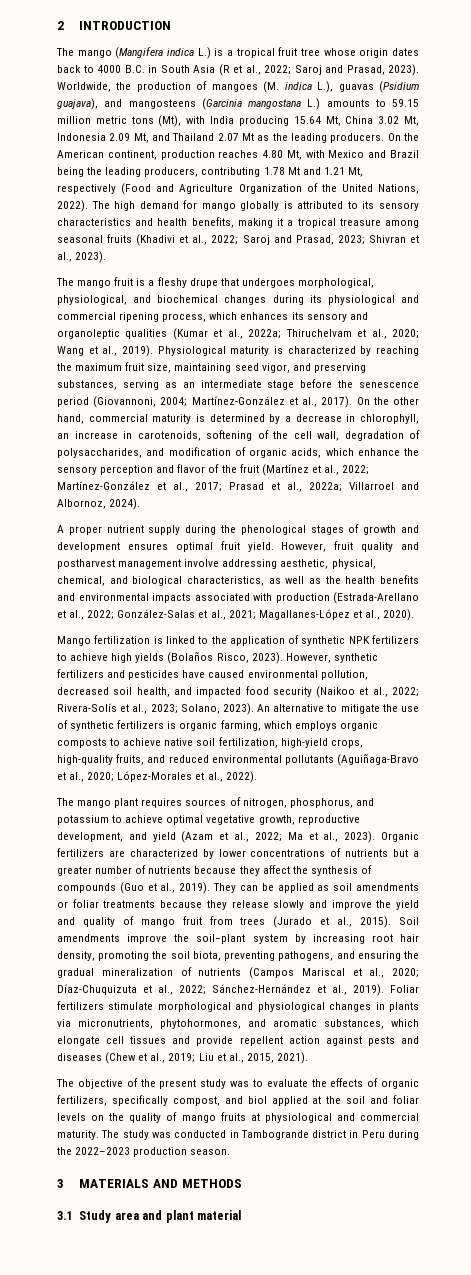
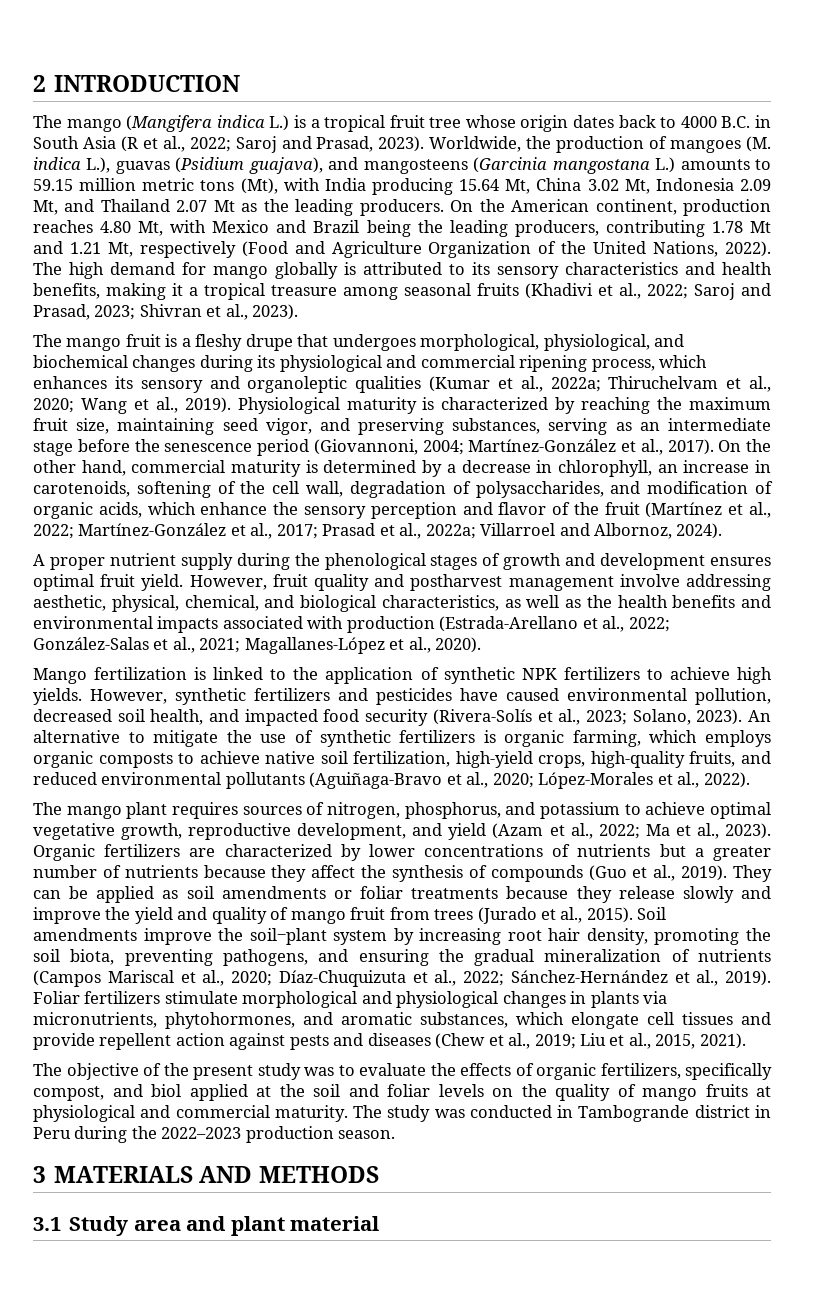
[135,652,283,664] yields (Bolaños Risco, 2023). -> [33,688,82,705] yields.
[316,686,420,698] [57,703,117,712] (Naikoo et al., 2022; Rivera-Solís -> [432,709,532,725] (Rivera-Solís

